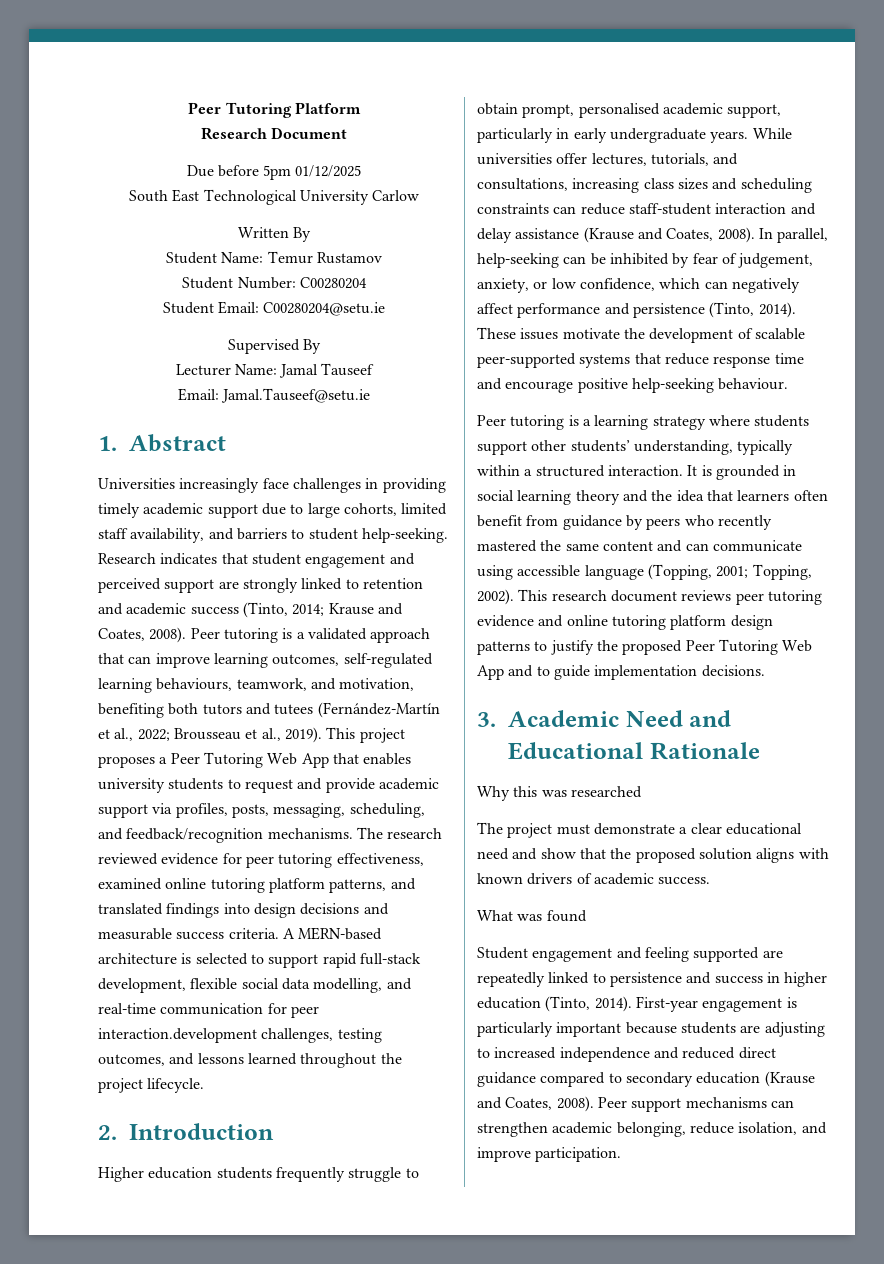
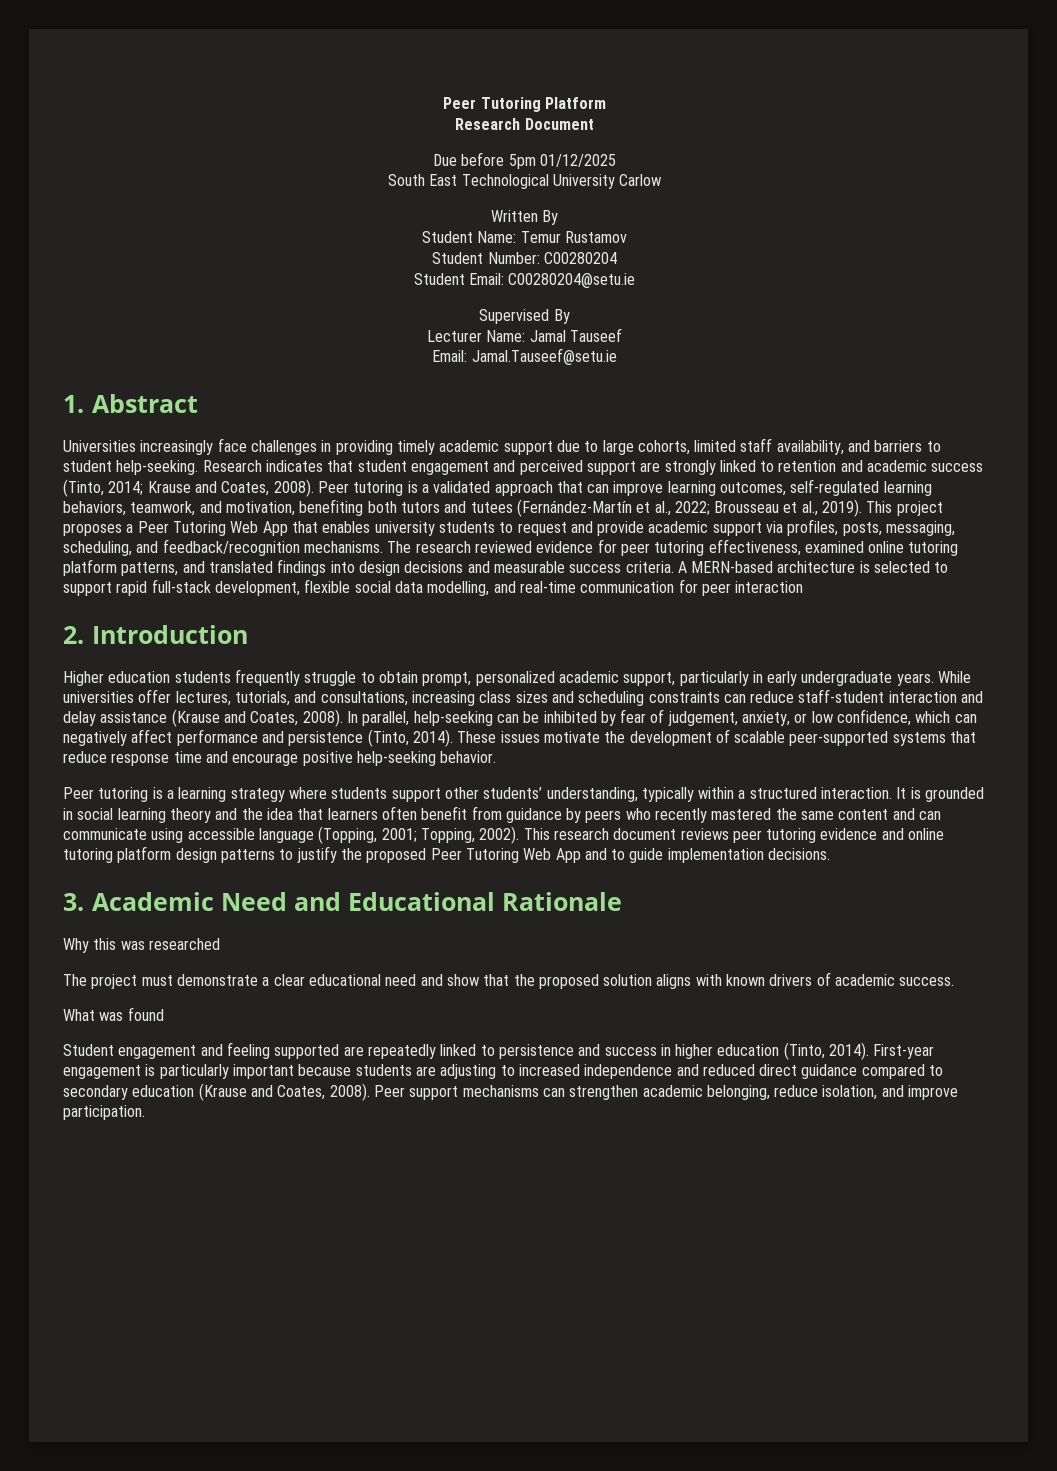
[156,678,233,691] behaviours, -> [63,501,126,516] behaviors,
[98,1028,382,1043] [98,1053,402,1068] [98,1078,205,1093] interaction.development challenges, testing outcomes, and lessons learned throughout the project lifecycle. -> [735,581,804,593] interaction
[578,103,660,118] personalised -> [475,671,555,686] personalized
[718,378,789,390] behaviour. -> [440,751,497,763] behavior.

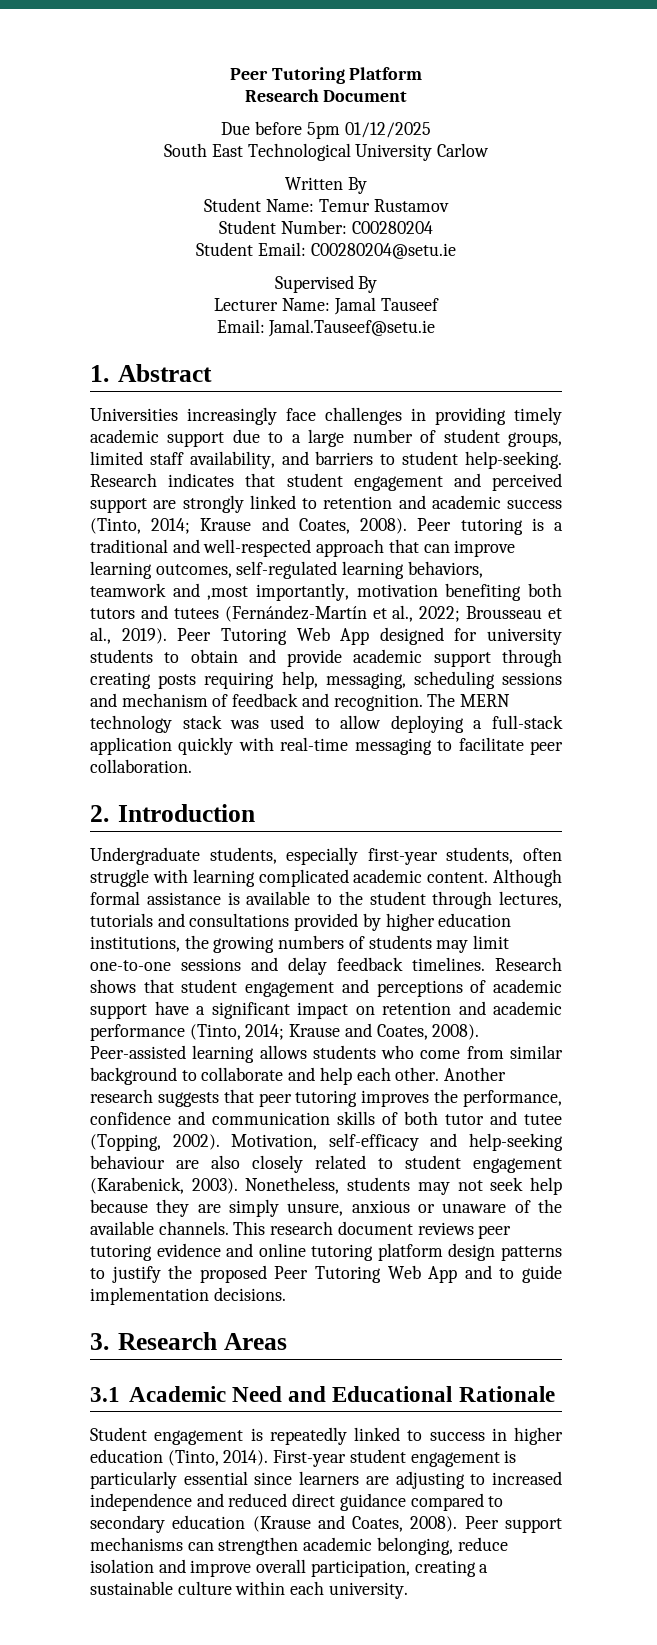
[602,440,690,455] large cohorts, -> [291,429,562,447] a large number of student groups,
[433,481,491,493] validated -> [90,539,312,557] traditional and well-respected
[130,501,295,516] teamwork, and motivation, -> [90,583,438,601] teamwork and ,most importantly, motivation
[866,501,943,516] [63,521,371,536] This project proposes a Peer Tutoring Web App that enables -> [177,627,478,645] Peer Tutoring Web App designed for
[517,522,567,536] request -> [190,649,238,663] obtain
[766,519,956,536] [63,539,959,556] [63,559,949,576] [63,579,804,596] [63,625,248,644] [63,669,972,686] [63,689,984,706] [63,709,977,727] [63,729,977,747] [63,751,497,766] [63,787,985,802] [63,806,942,823] [63,826,520,844] via profiles, posts, messaging, scheduling, and feedback/recognition mechanisms. The research reviewed evidence for peer tutoring effectiveness, examined online tutoring platform patterns, and translated findings into design decisions and measurable success criteria. A MERN-based architecture is selected to support rapid full-stack development, flexible social data modelling, and real-time communication for peer interaction // 2. Introduction // Higher education students frequently struggle to obtain prompt, personalized academic support, particularly in early undergraduate years. While universities offer lectures, tutorials, and consultations, increasing class sizes and scheduling constraints can reduce staff-student interaction and delay assistance (Krause and Coates, 2008). In parallel, help-seeking can be inhibited by fear of judgement, anxiety, or low confidence, which can negatively affect performance and persistence (Tinto, 2014). These issues motivate the development of scalable peer-supported systems that reduce response time and encourage positive help-seeking behavior. // Peer tutoring is a learning strategy where students support other students’ understanding, typically within a structured interaction. It is grounded in social learning theory and the idea that learners often benefit from guidance by peers who recently mastered the same content and can communicate using accessible language (Topping, 2001; Topping, 2002). -> [502,649,562,667] [90,671,563,689] [90,693,511,711] [90,715,563,733] [90,737,564,755] [90,759,192,773] [90,804,255,822] [90,847,562,865] [90,869,562,887] [90,891,562,909] [90,913,512,931] [90,935,510,953] [90,957,562,975] [90,979,562,997] [90,1001,562,1019] [90,1023,480,1041] [90,1045,563,1063] [90,1067,507,1085] [90,1089,562,1107] [90,1111,562,1125] [90,1133,563,1151] [90,1155,562,1173] [90,1177,562,1195] [90,1199,562,1217] [90,1221,229,1235] through creating posts requiring help, messaging, scheduling sessions and mechanism of feedback and recognition. The MERN technology stack was used to allow deploying a full-stack application quickly with real-time messaging to facilitate peer collaboration. // 2. Introduction // Undergraduate students, especially first-year students, often struggle with learning complicated academic content. Although formal assistance is available to the student through lectures, tutorials and consultations provided by higher education institutions, the growing numbers of students may limit one-to-one sessions and delay feedback timelines. Research shows that student engagement and perceptions of academic support have a significant impact on retention and academic performance (Tinto, 2014; Krause and Coates, 2008). Peer-assisted learning allows students who come from similar background to collaborate and help each other. Another research suggests that peer tutoring improves the performance, confidence and communication skills of both tutor and tutee (Topping, 2002). Motivation, self-efficacy and help-seeking behaviour are also closely related to student engagement (Karabenick, 2003). Nonetheless, students may not seek help because they are simply unsure, anxious or unaware of the available channels.
(84, 902) none -> [117,1332,287,1350] [90,1387,120,1402] Research Areas // 3.1
[63,938,220,953] [63,972,955,989] [63,1007,164,1021] [63,1042,364,1059] Why this was researched // The project must demonstrate a clear educational need and show that the proposed solution aligns with known drivers of academic success. // What was found // Student engagement and feeling supported are -> [90,1427,263,1445] Student engagement is
[498,1044,601,1059] persistence and -> (423, 1435) none
(935, 1051) none -> [349,1449,406,1463] student
[232,1064,412,1079] important because students -> [183,1471,360,1485] essential since learners
[822,1085,878,1100] isolation, -> [90,1559,154,1573] isolation
[63,1105,145,1120] participation. -> [256,1559,489,1577] [90,1581,408,1599] overall participation, creating a sustainable culture within each university.

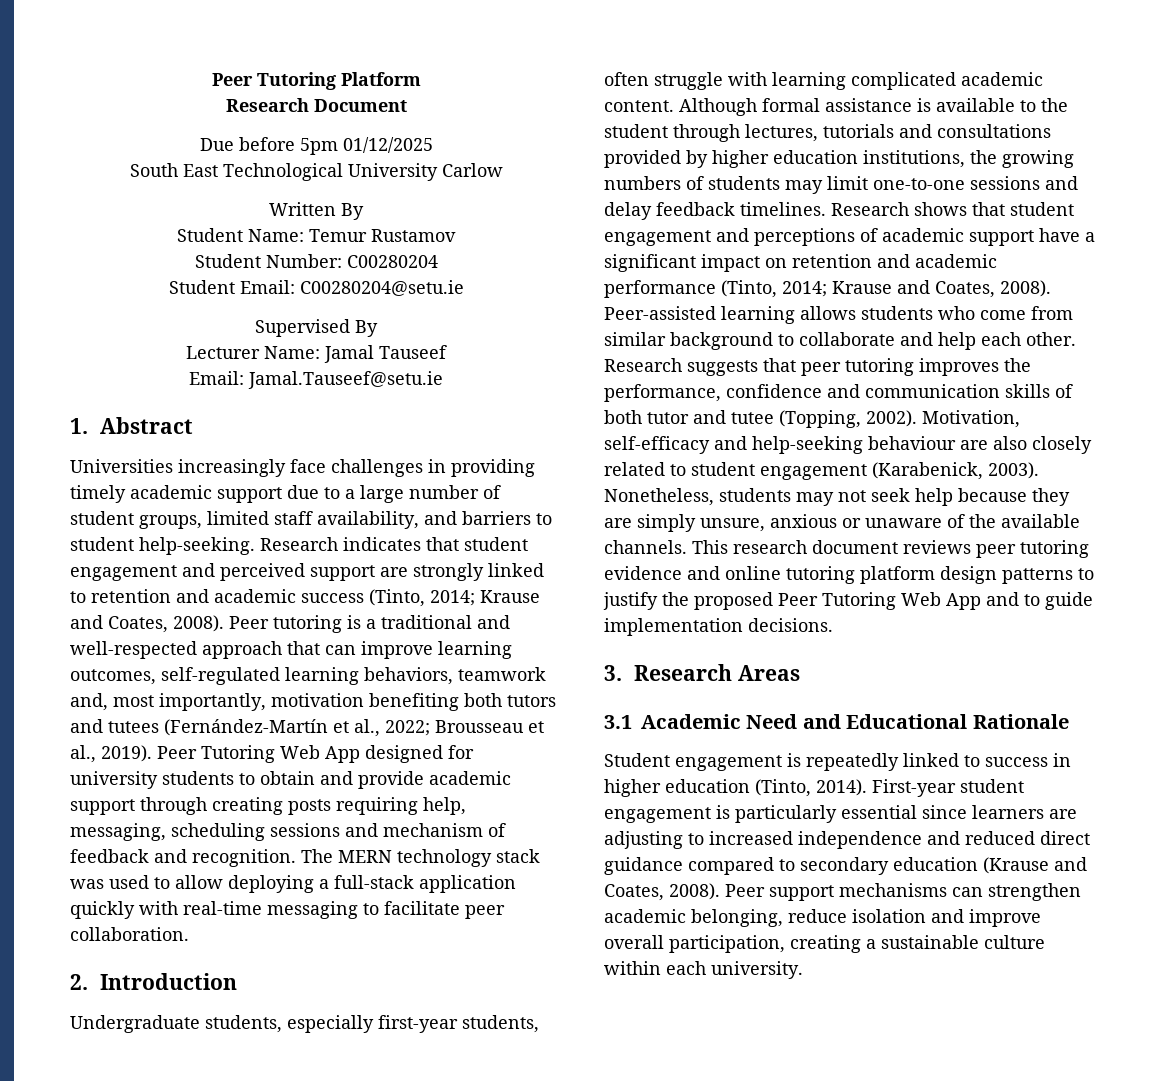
[172,583,249,600] and ,most -> [70,693,154,711] and, most
[444,1067,507,1081] [90,1089,153,1103] Another research -> [604,358,682,372] Research

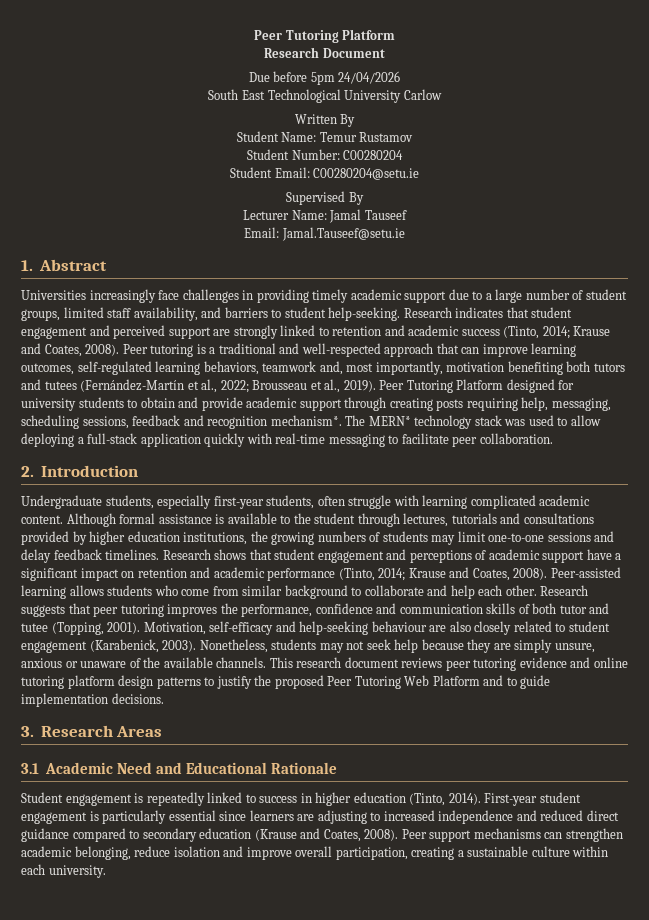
[342,137,433,153] 01/12/2025 -> [338,71,401,84] 24/04/2026
[280,745,360,763] Web App -> [456,379,504,390] Platform
[270,823,506,837] [70,849,392,867] sessions and mechanism of feedback and recognition. The MERN -> [82,415,411,429] sessions, feedback and recognition mechanism*. The MERN*
[866,410,917,427] 2002). -> [107,622,141,634] 2001).
[946,593,981,610] App -> [432,675,480,686] Platform

